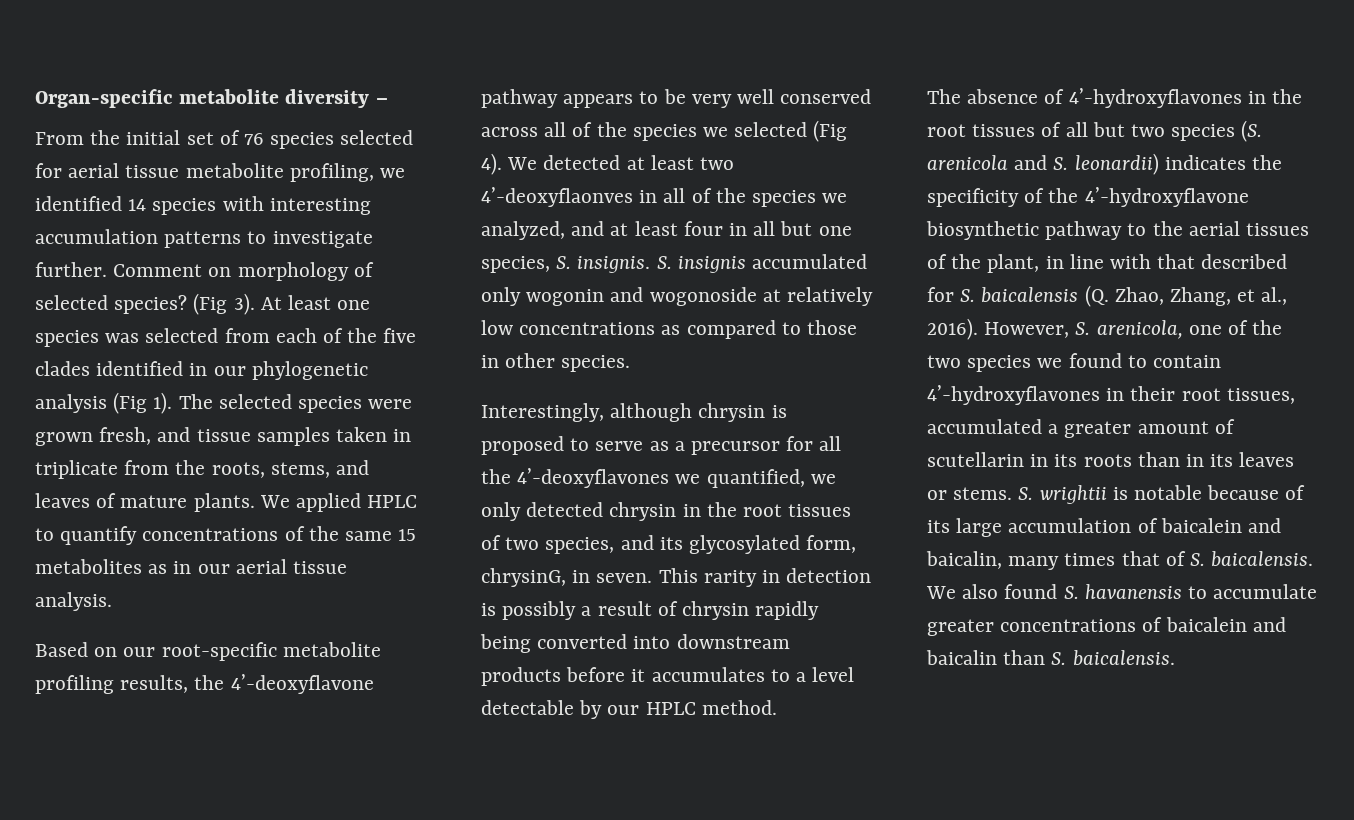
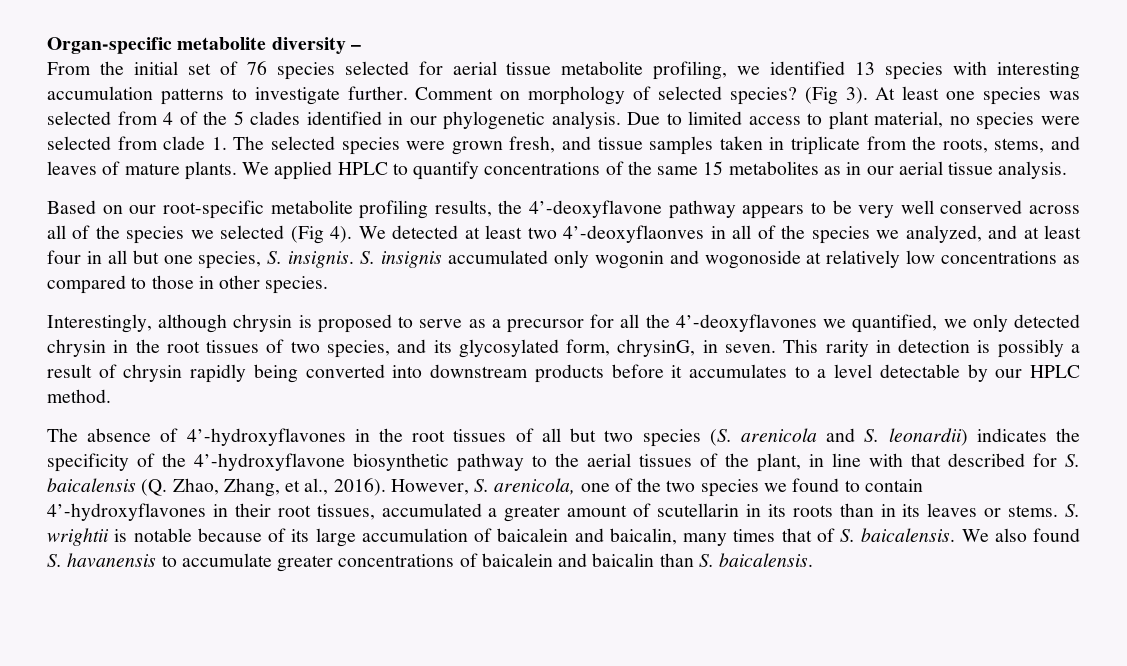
[128,199,147,211] 14 -> [855,62,876,75] 13
[275,328,417,343] each of the five -> [163,111,244,125] 4 of the 5
[35,392,173,414] analysis (Fig 1). -> [551,111,1080,130] [47,136,227,150] analysis. Due to limited access to plant material, no species were selected from clade 1.

